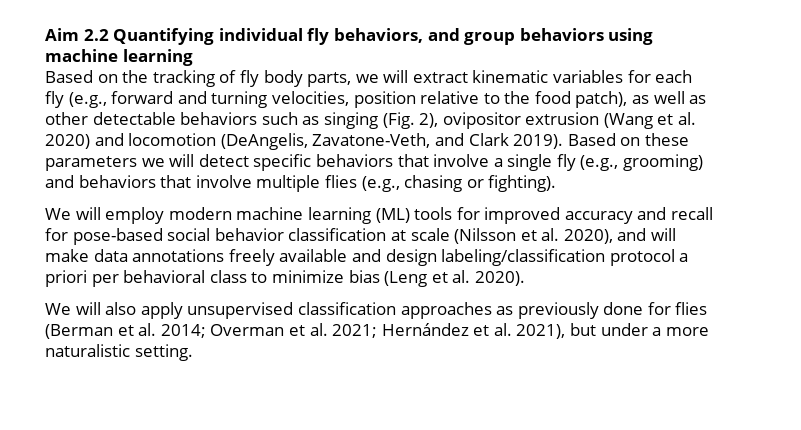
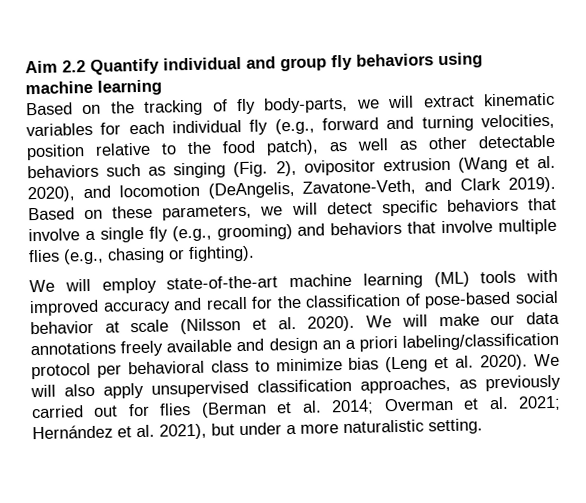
[113,28,423,45] Quantifying individual fly behaviors, -> [90,56,242,75] Quantify individual
(516, 38) none -> [331,54,353,71] fly
[263,70,352,87] body parts, -> [264,96,349,114] body-parts,
(693, 76) none -> [172,119,242,134] individual
[45,134,90,149] 2020) -> [27,186,75,203] 2020),
[45,156,137,171] parameters -> [162,204,253,221] parameters,
[168,207,232,220] modern -> [166,275,279,290] state-of-the-art
[456,207,480,220] for -> [526,269,558,283] with
(68, 234) none -> [276,293,421,309] the classification of
[288,228,387,241] classification -> (94, 327) none
[563,228,647,244] 2020), and -> [307,315,393,332] 2020). We
(89, 255) none -> [490,314,516,326] our
[441,249,689,266] [45,270,87,287] labeling/classification protocol a priori -> [321,332,559,352] [31,362,91,380] an a priori labeling/classification protocol
(525, 278) // -> (529, 362) none
[400,302,492,319] approaches -> [360,376,451,394] approaches,
[603,302,644,315] done -> [31,405,119,419] carried out

